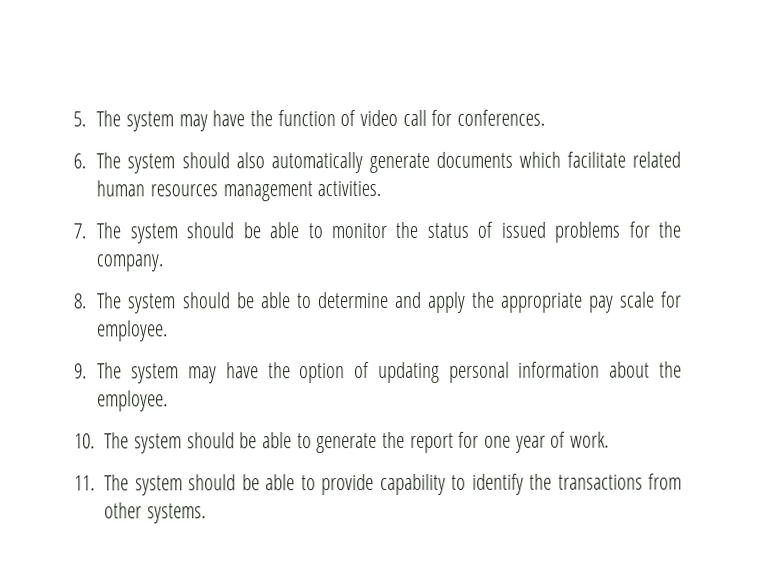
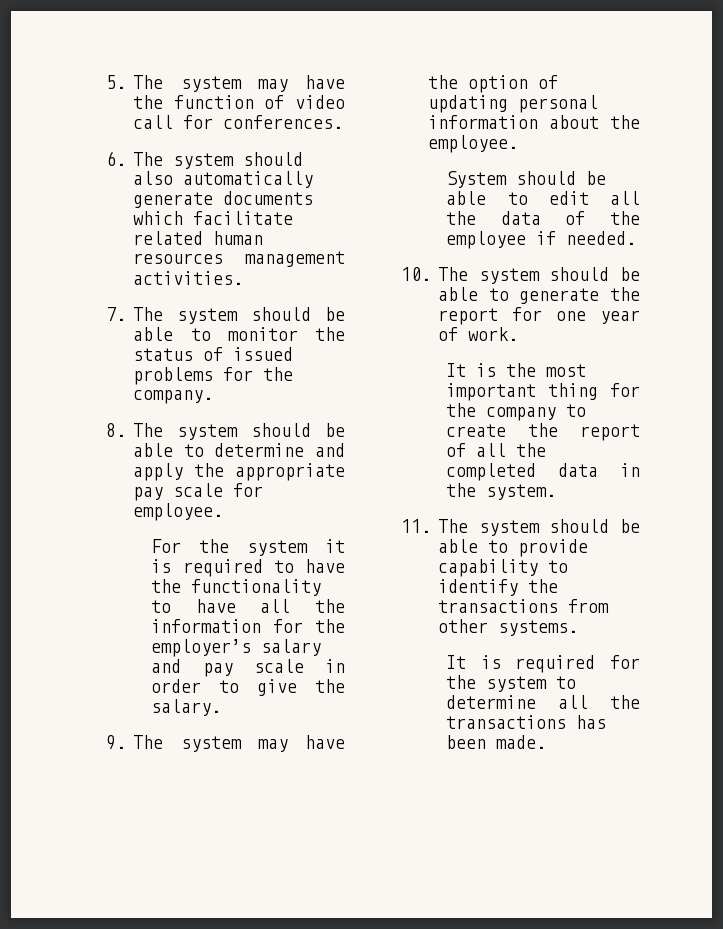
(169, 331) none -> [151,539,345,556] [151,559,345,577] [151,579,322,596] [151,599,345,613] [151,619,345,633] [151,639,322,657] [151,659,345,677] [151,679,345,696] [151,699,222,716] // For the system it is required to have the functionality to have all the information for the employer’s salary and pay scale in order to give the salary.
(169, 401) none -> [446,171,607,188] [446,191,640,205] [446,211,640,225] [446,231,637,249] // System should be able to edit all the data of the employee if needed.
(609, 439) none -> [446,363,587,377] [446,383,640,401] [446,403,587,421] [446,423,640,441] [446,443,547,457] [446,463,640,481] [446,483,557,500] // It is the most important thing for the company to create the report of all the completed data in the system.
(206, 513) none -> [446,655,640,673] [446,675,577,692] [446,695,640,709] [446,715,607,729] [446,735,547,749] // It is required for the system to determine all the transactions has been made.

